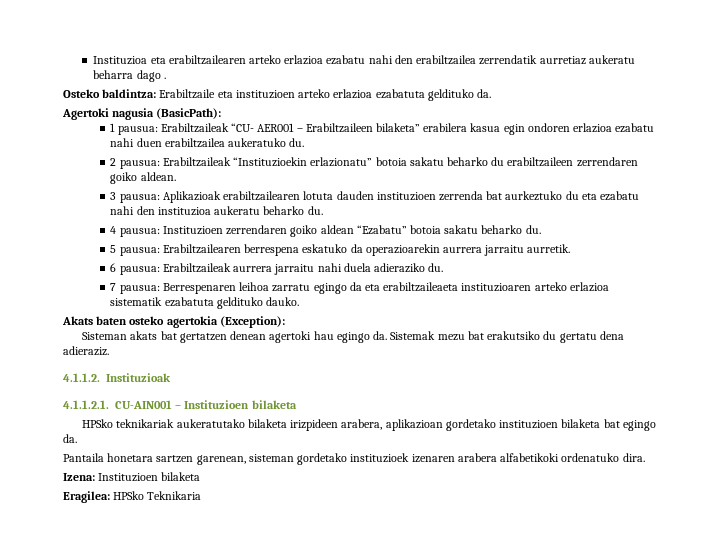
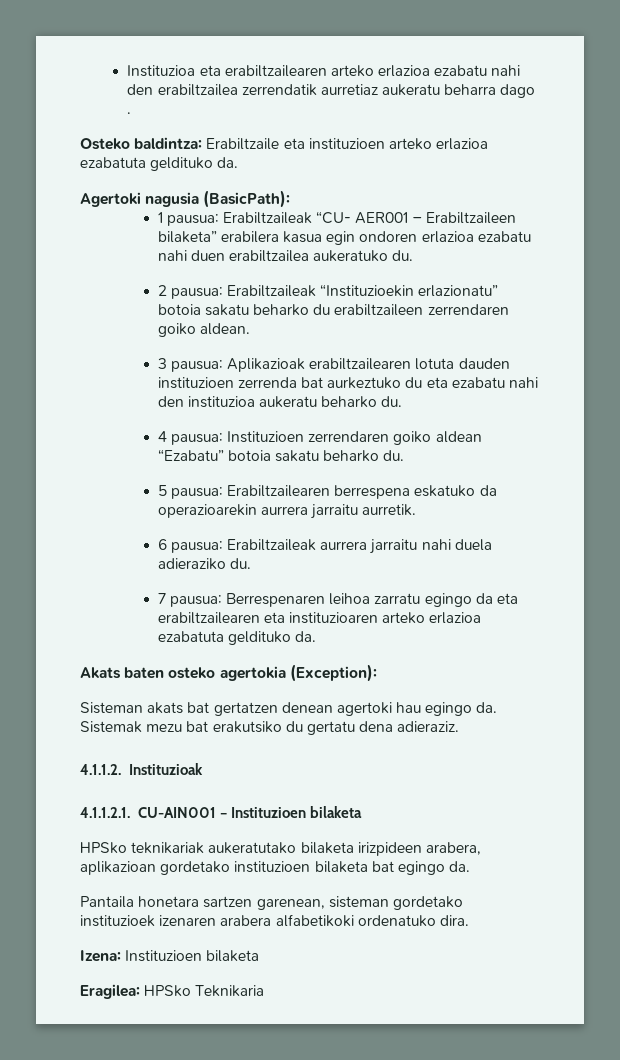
[383,282,459,292] erabiltzaileaeta -> [157,612,285,624] erabiltzailearen eta
[110,297,300,309] sistematik ezabatuta geldituko dauko. -> [157,631,317,645] ezabatuta geldituko da.

